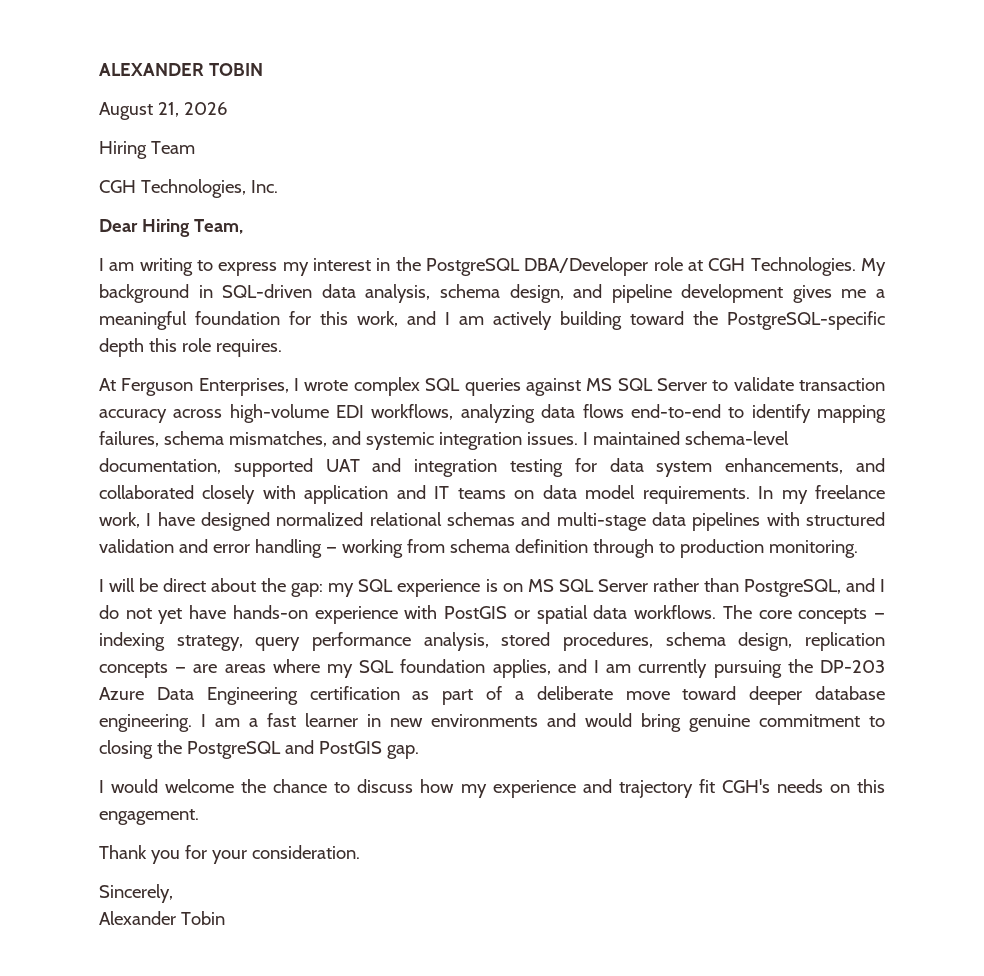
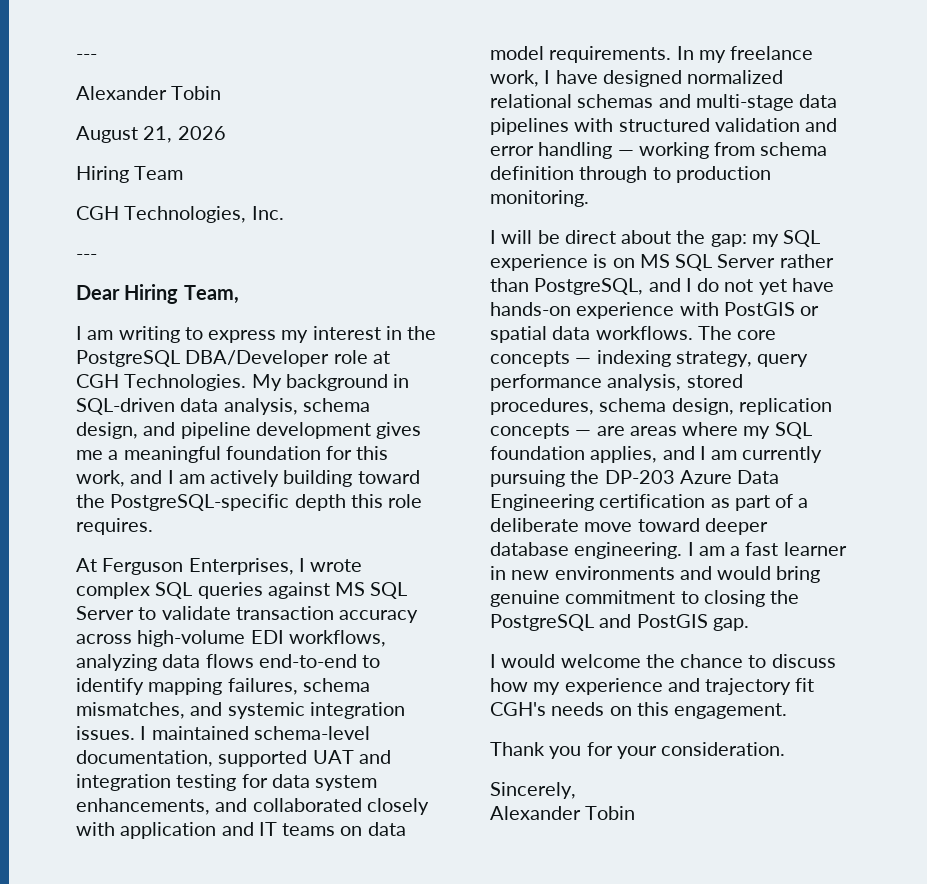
[99,63,263,76] ALEXANDER TOBIN -> [76,54,97,60] [76,86,222,100] --- // Alexander Tobin
(278, 186) none -> [76,254,97,260] // ---

